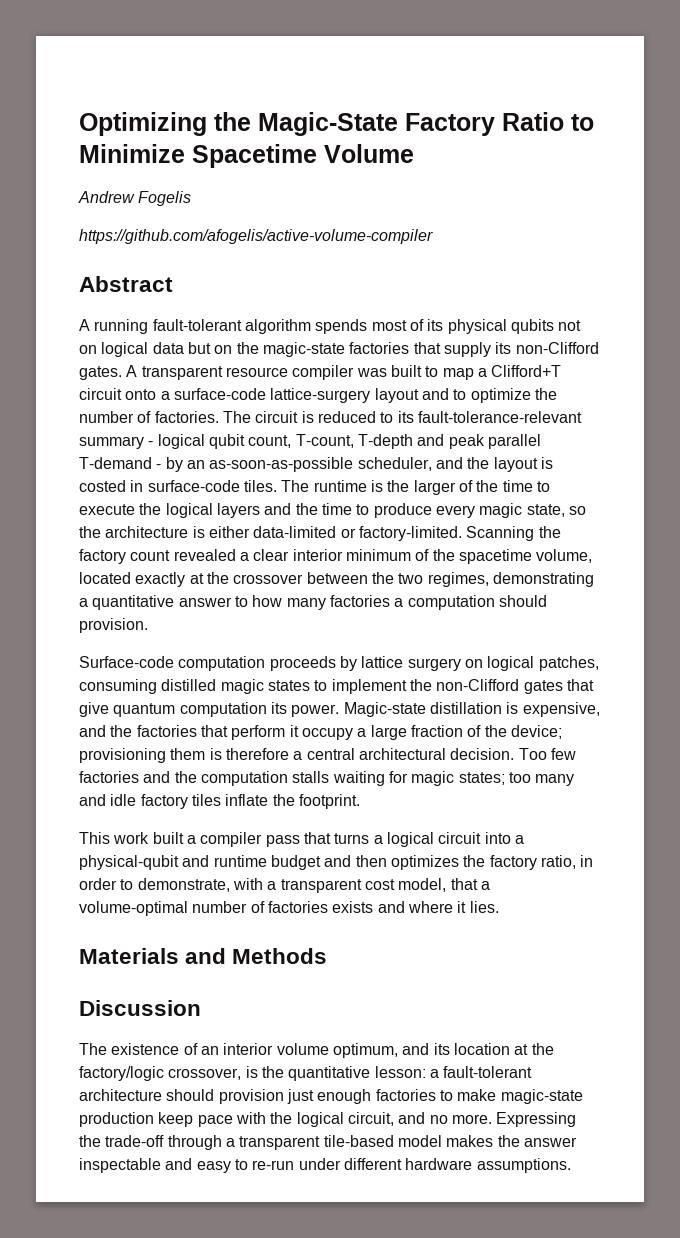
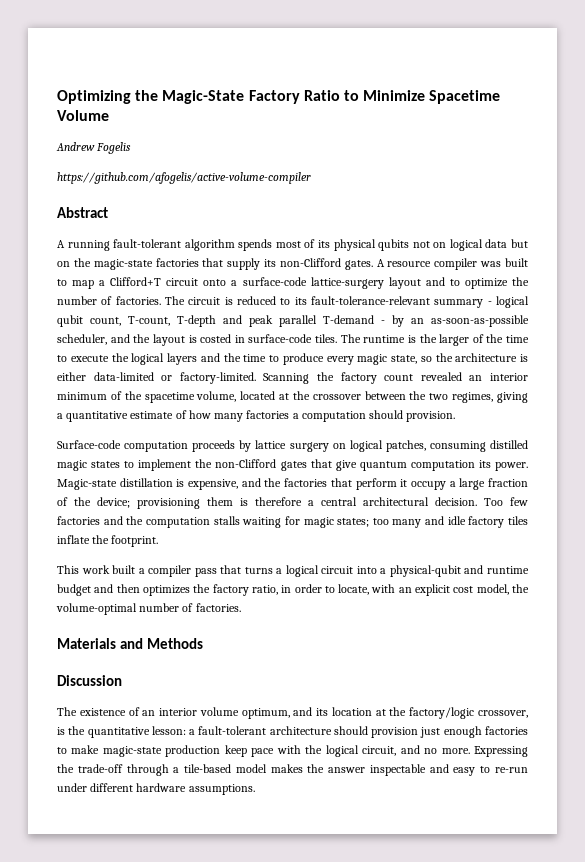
[141,366,223,380] transparent -> (385, 263) none
[239,549,290,561] a clear -> [469,375,483,381] an
[135,572,186,587] exactly -> (276, 395) none
[492,572,594,587] demonstrating -> [497,392,528,403] giving
[178,596,248,607] answer to -> [130,410,187,419] estimate of
[137,878,490,893] [79,901,499,916] demonstrate, with a transparent cost model, that a volume-optimal number of factories exists and where it lies. -> [338,584,529,596] [56,603,241,615] locate, with an explicit cost model, the volume-optimal number of factories.
[239,1136,321,1150] transparent -> (180, 770) none

